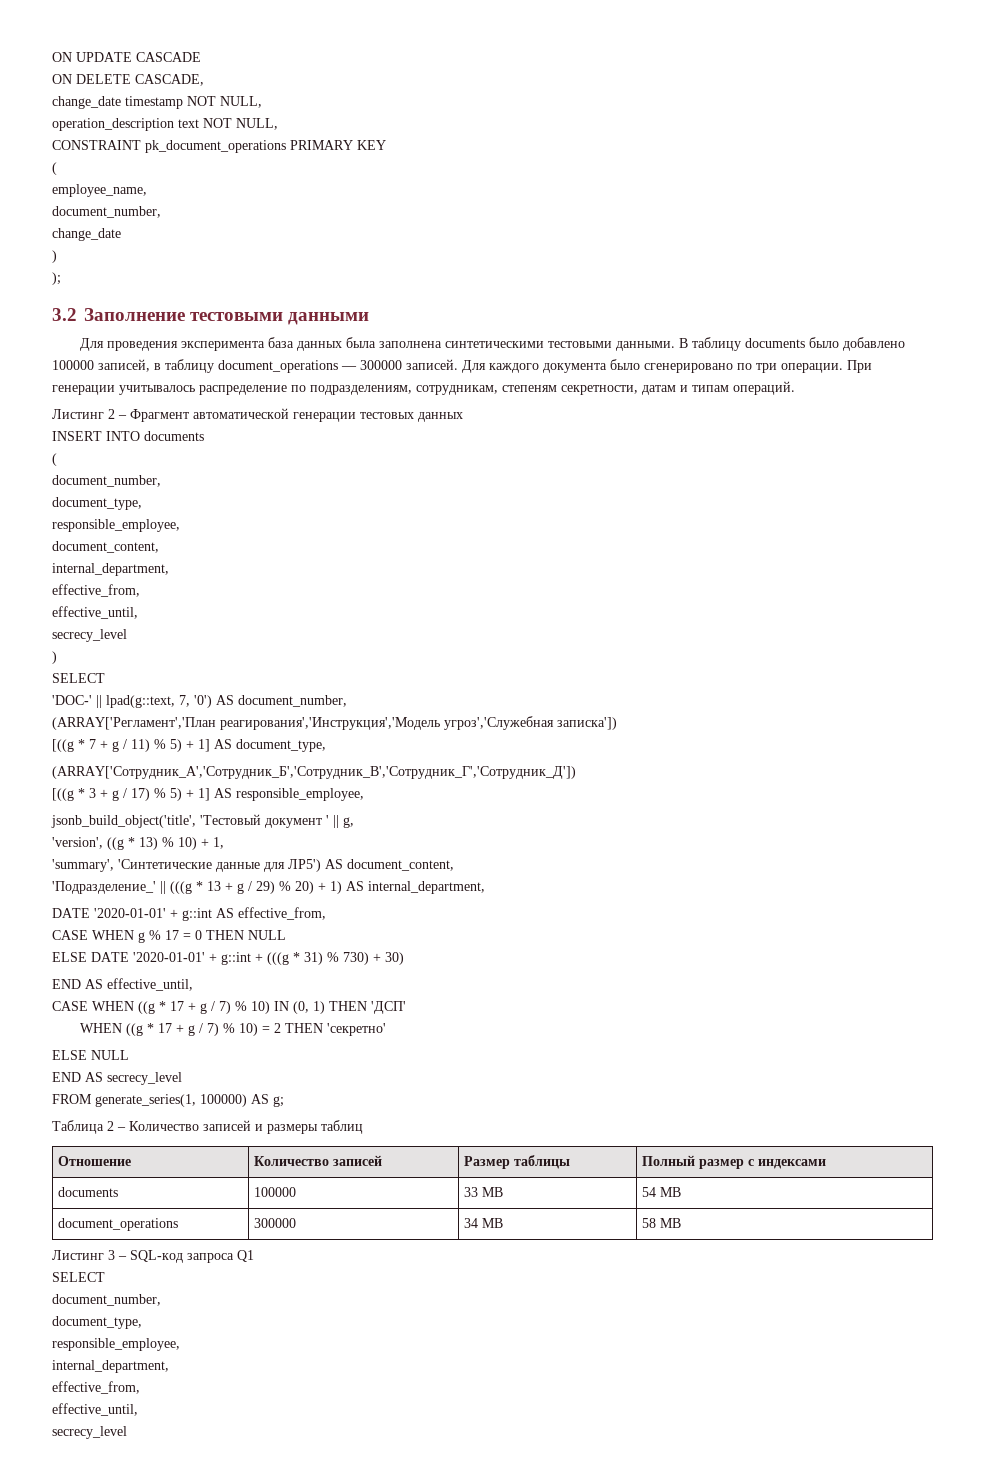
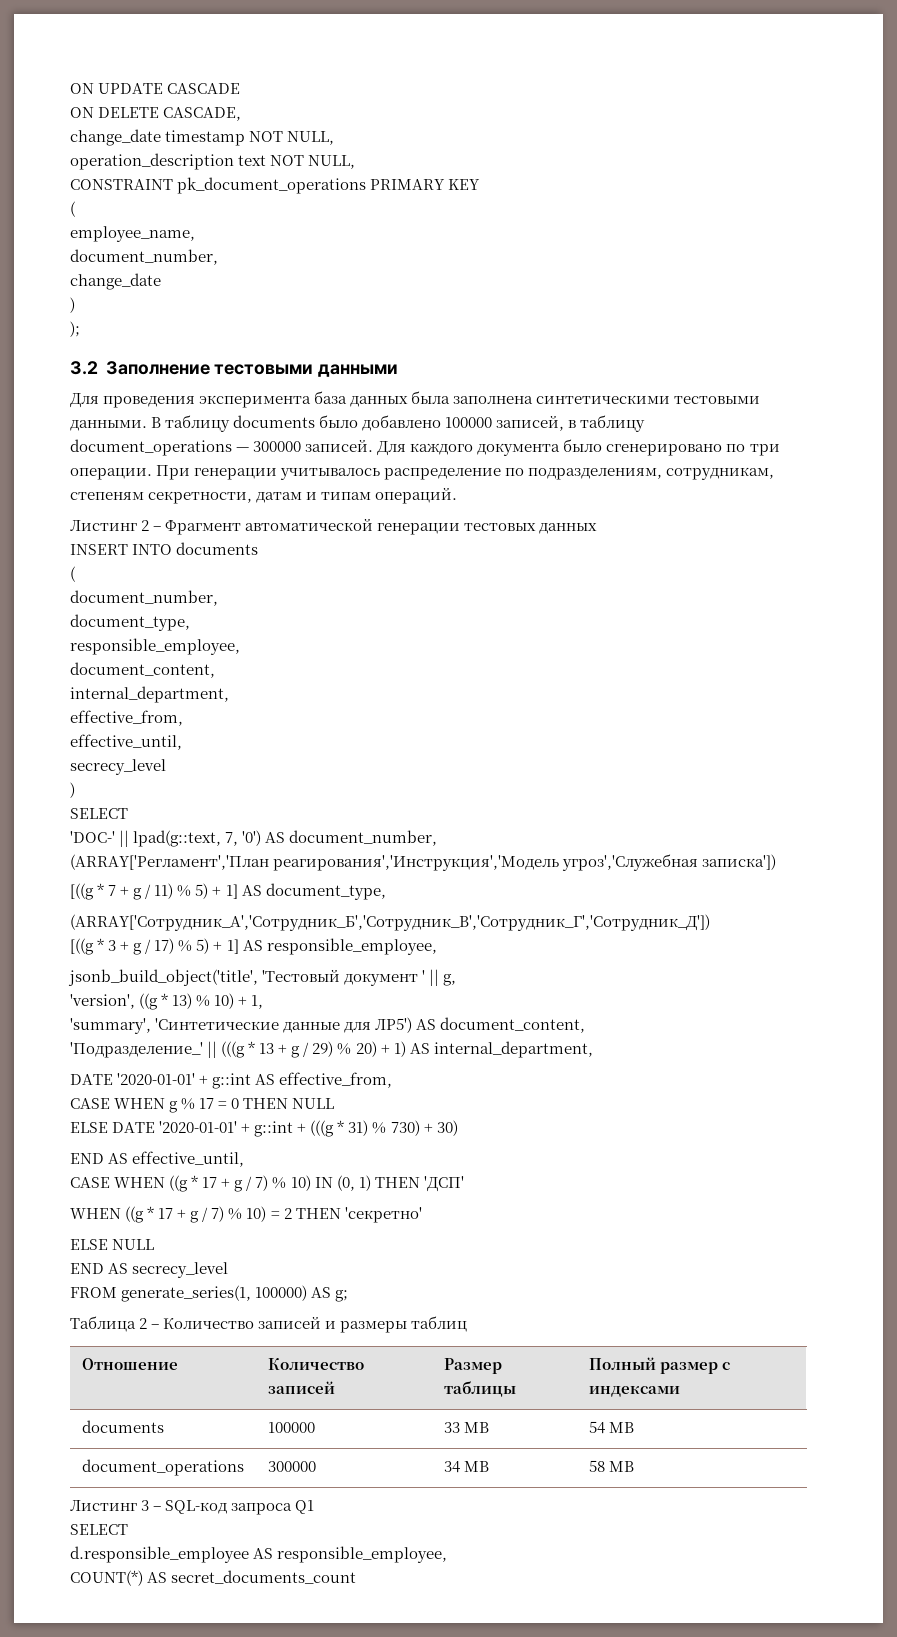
[52,1294,161,1306] [52,1316,142,1329] [52,1338,180,1351] [52,1360,169,1373] [52,1381,140,1394] [52,1403,138,1416] [52,1426,127,1439] document_number, // document_type, // responsible_employee, // internal_department, // effective_from, // effective_until, // secrecy_level -> [70,1546,448,1563] [70,1570,357,1586] d.responsible_employee AS responsible_employee, // COUNT(*) AS secret_documents_count

